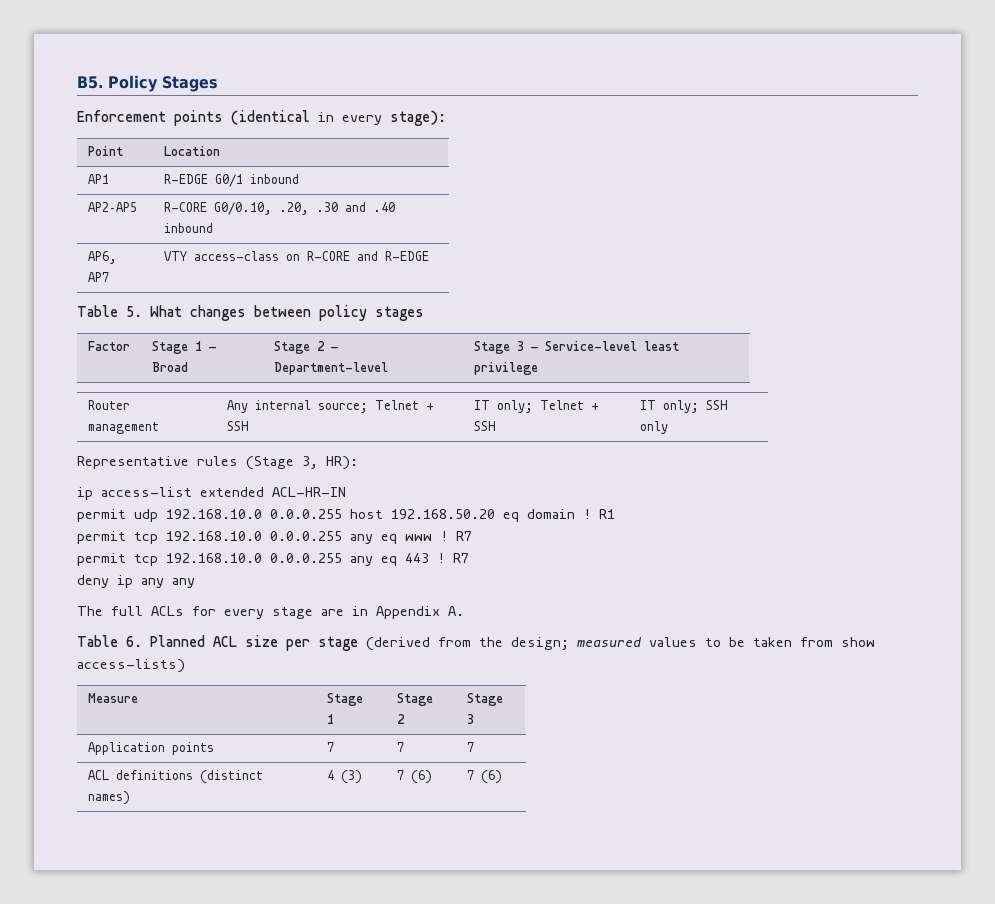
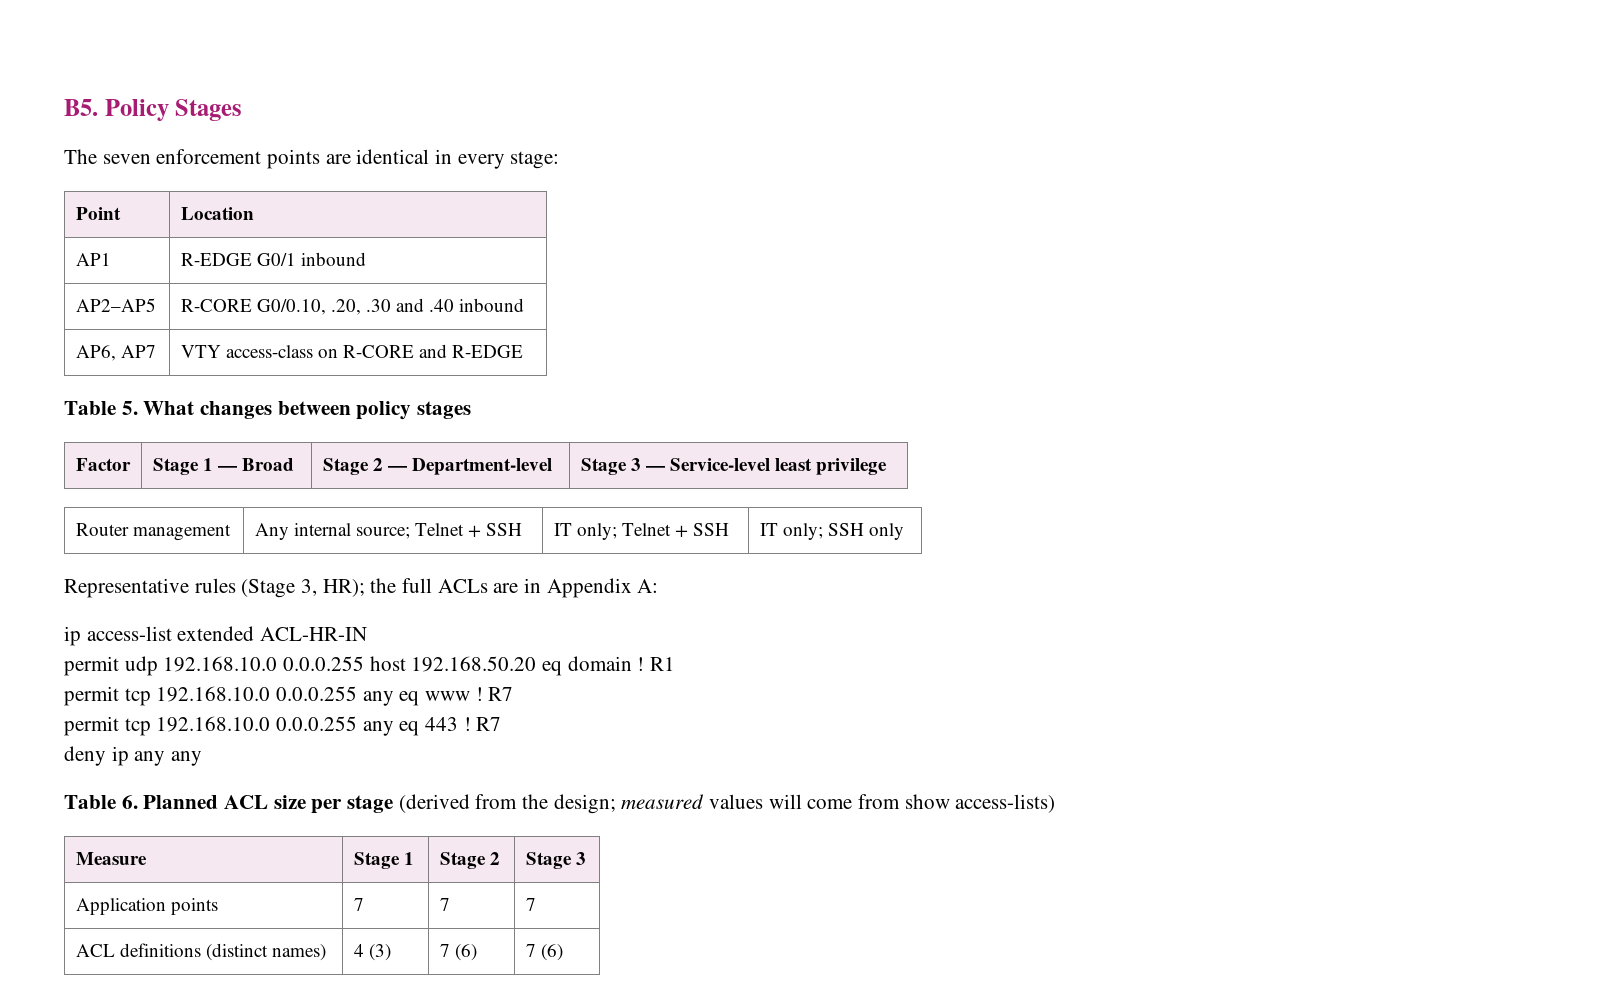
[77,110,310,126] Enforcement points (identical -> [64,149,430,169] The seven enforcement points are identical
[390,110,446,126] stage): -> [510,151,560,169] stage:
[326,456,358,470] HR): -> [322,578,659,598] HR); the full ACLs are in Appendix A:
[77,606,464,619] // The full ACLs for every stage are in Appendix A. -> (203, 758) none
[705,637,792,647] to be taken -> [768,794,853,809] will come

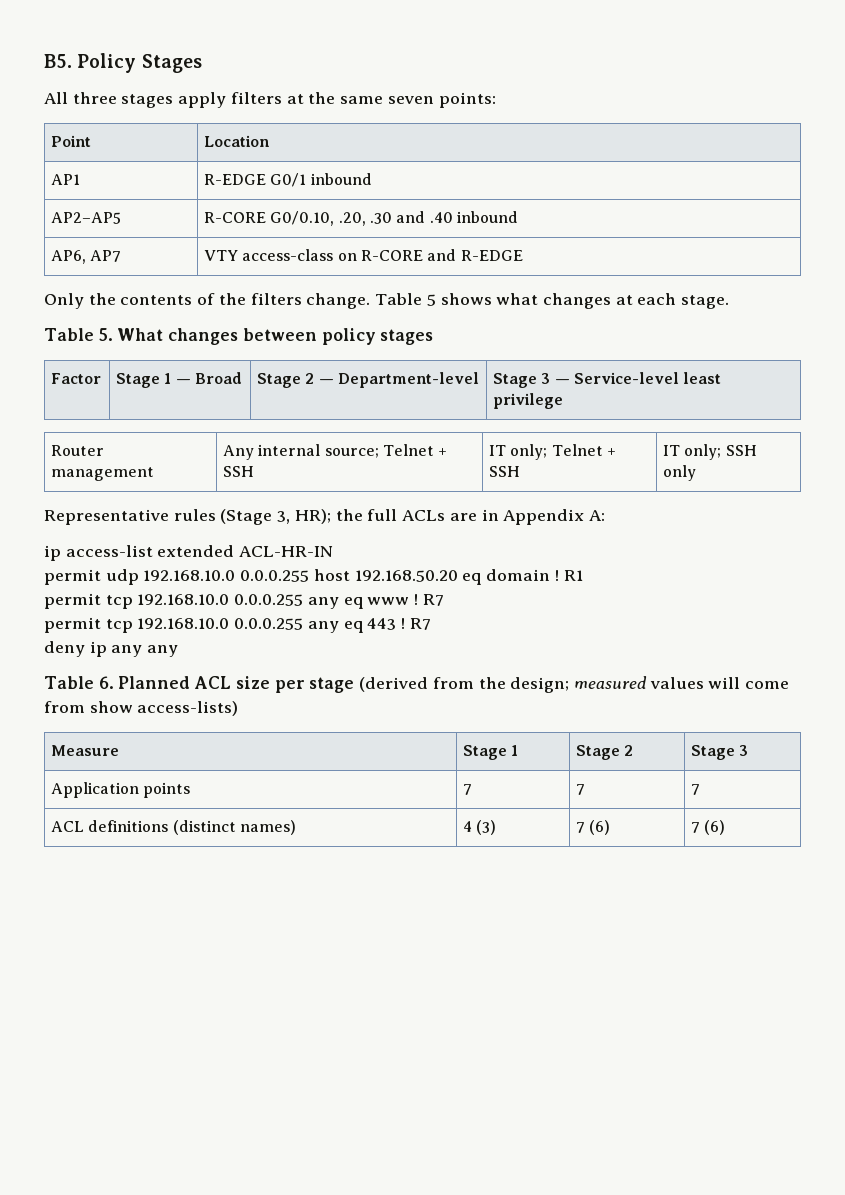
[64,149,560,169] The seven enforcement points are identical in every stage: -> [44,92,496,108] All three stages apply filters at the same seven points:
(524, 351) none -> [44,293,730,309] // Only the contents of the filters change. Table 5 shows what changes at each stage.

